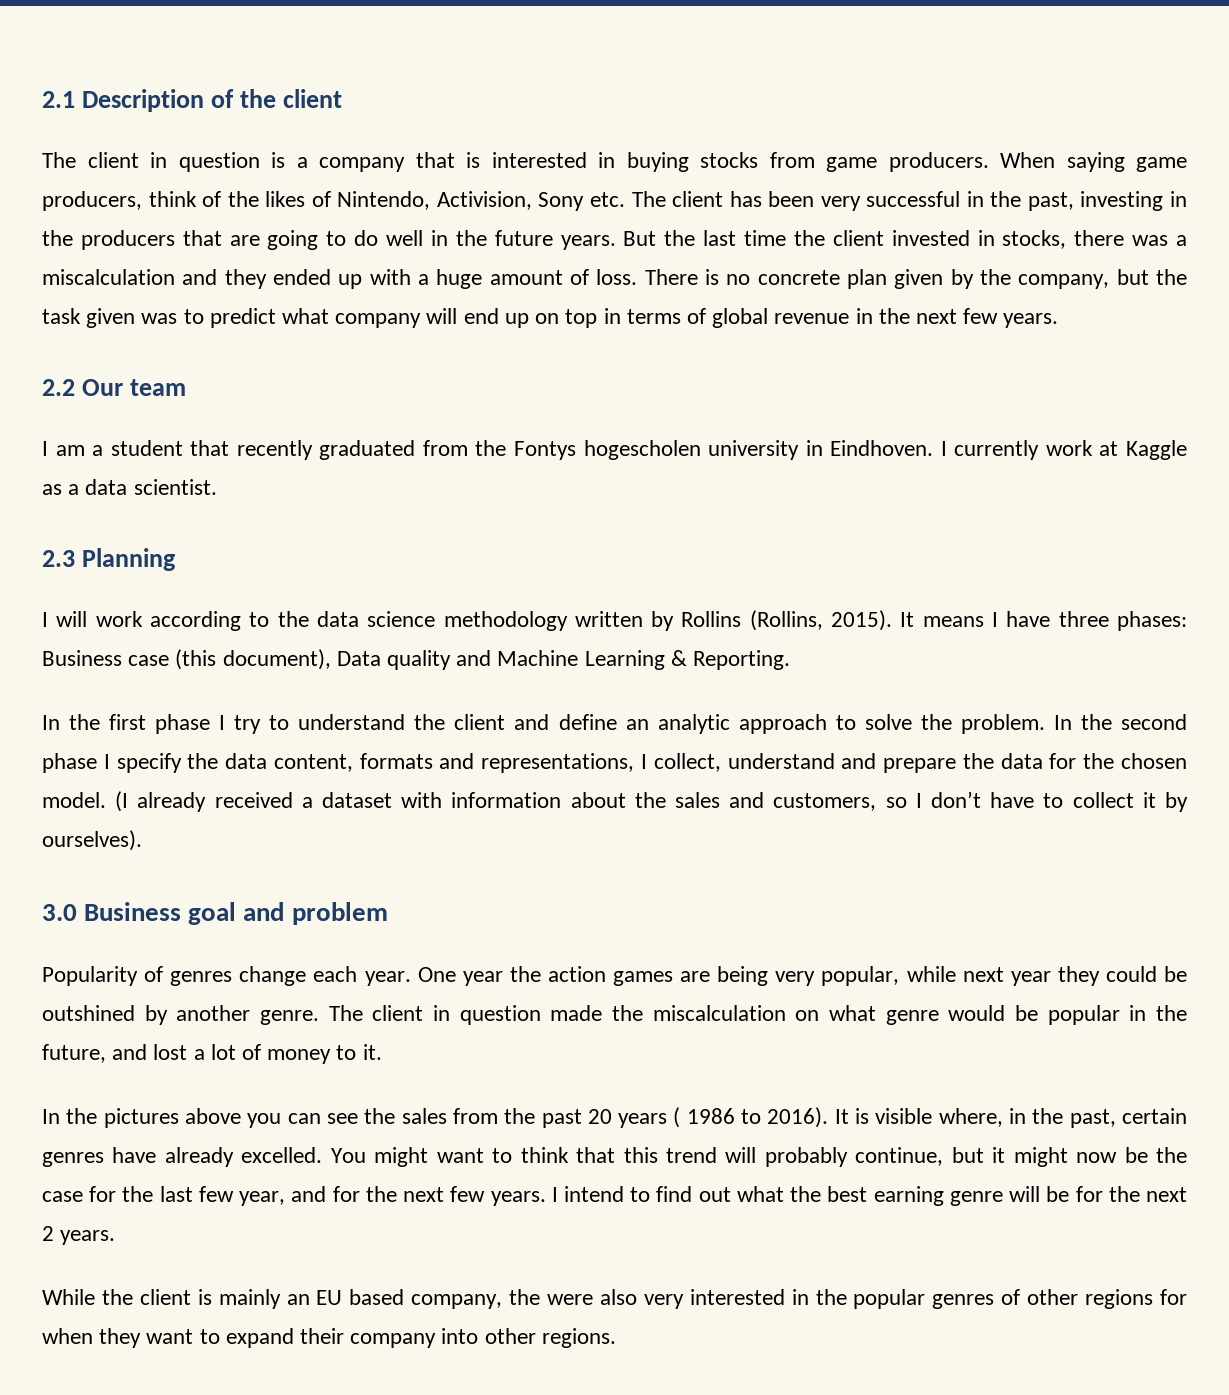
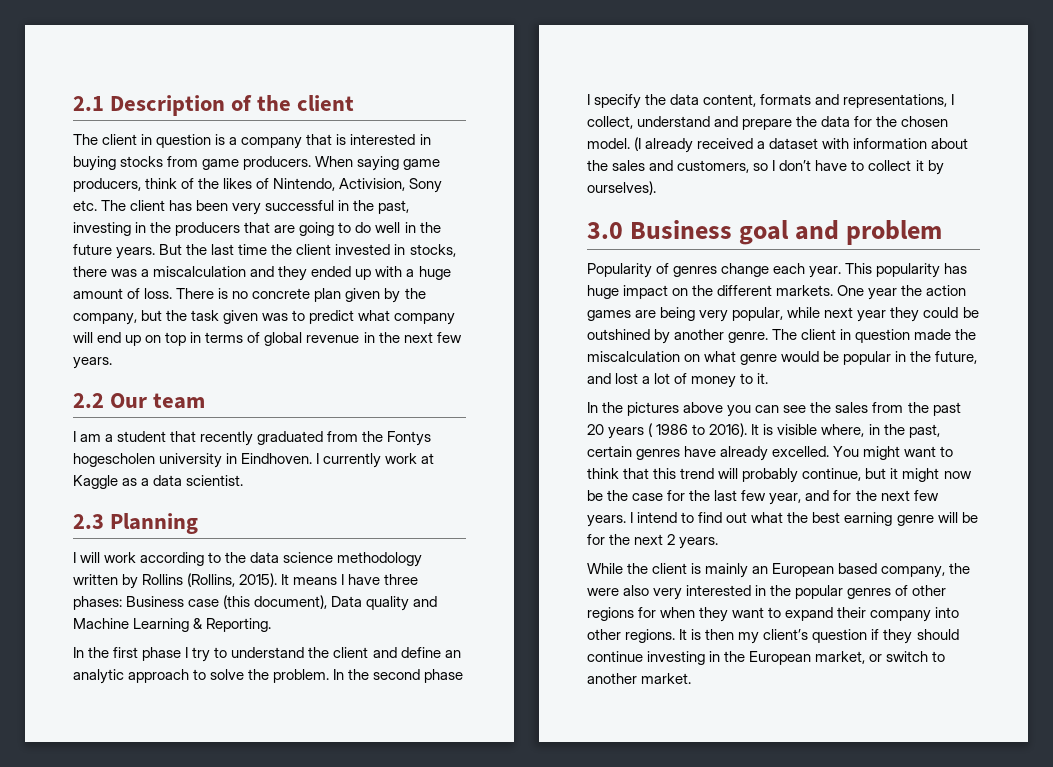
(411, 978) none -> [845,263,968,278] [587,285,834,299] This popularity has huge impact on the different markets.
[316,1290,343,1305] EU -> [772,563,835,577] European
(616, 1338) none -> [679,629,959,644] [587,651,946,665] [587,673,692,684] It is then my client’s question if they should continue investing in the European market, or switch to another market.

